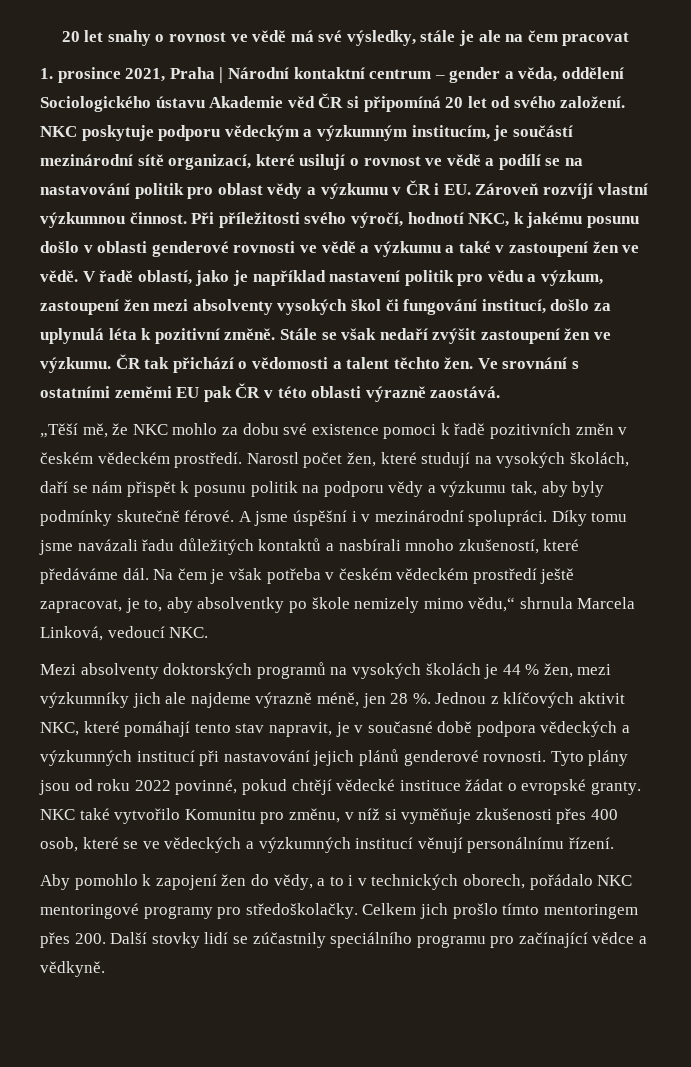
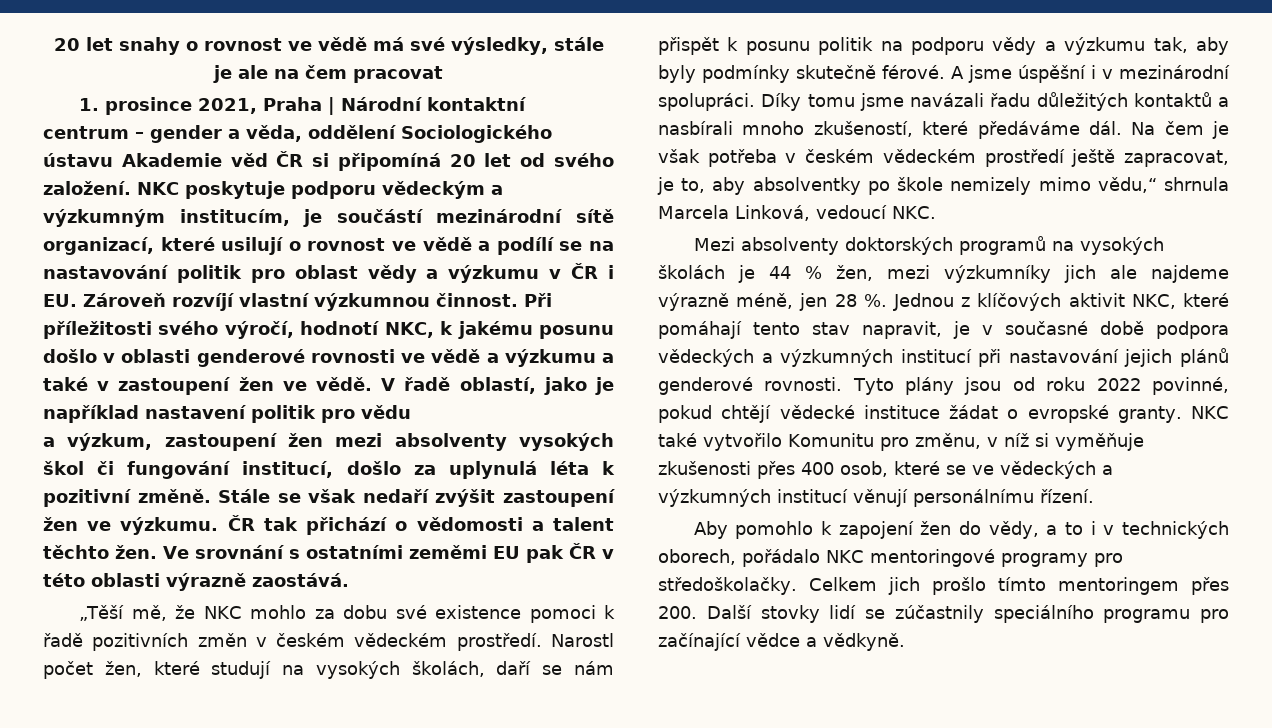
(523, 276) none -> (411, 412) //

